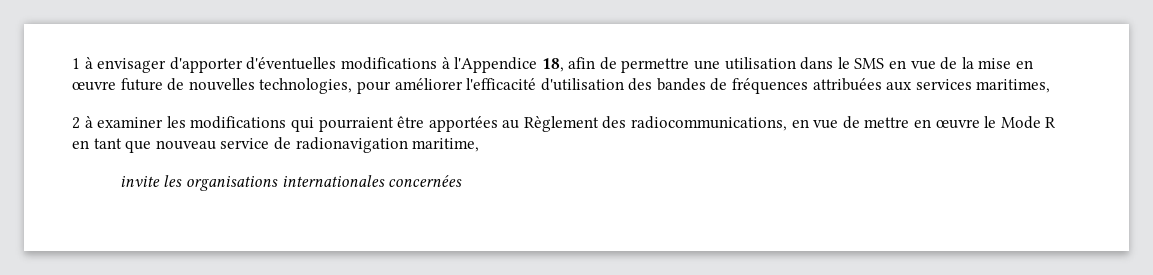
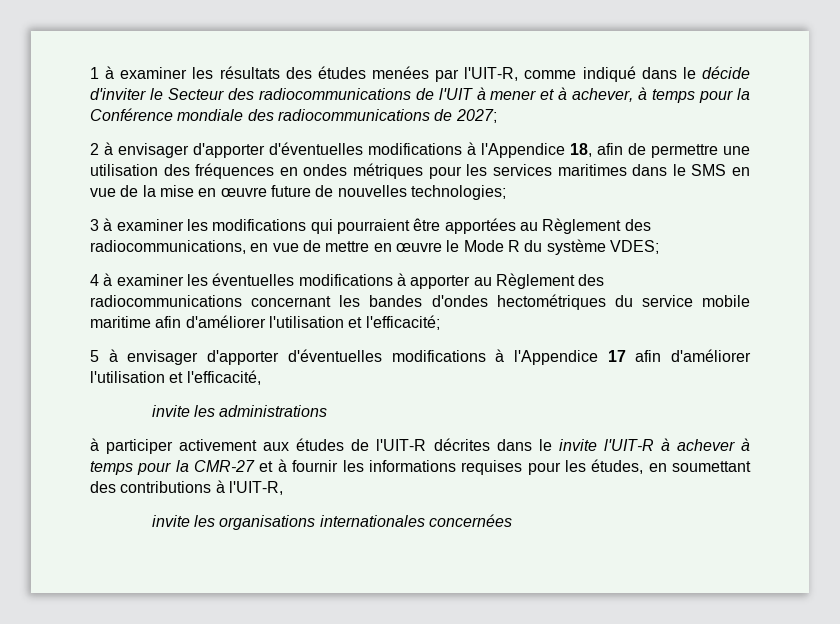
(93, 63) none -> [120,66,750,82] [90,87,751,103] [90,108,497,123] [90,142,113,155] examiner les résultats des études menées par l'UIT-R, comme indiqué dans le décide d'inviter le Secteur des radiocommunications de l'UIT à mener et à achever, à temps pour la Conférence mondiale des radiocommunications de 2027; // 2 à
(796, 63) none -> [163,163,627,179] des fréquences en ondes métriques pour les services maritimes
[259,78,1051,94] [72,117,80,129] technologies, pour améliorer l'efficacité d'utilisation des bandes de fréquences attribuées aux services maritimes, // 2 -> [410,185,506,200] [90,219,99,231] technologies; // 3
[72,137,480,153] en tant que nouveau service de radionavigation maritime, -> [524,239,659,255] [90,273,605,289] [90,294,750,310] [90,315,440,330] [90,349,752,365] [90,370,261,385] [151,405,328,417] [90,438,750,454] [90,459,751,475] [90,480,283,495] du système VDES; // 4 à examiner les éventuelles modifications à apporter au Règlement des radiocommunications concernant les bandes d'ondes hectométriques du service mobile maritime afin d'améliorer l'utilisation et l'efficacité; // 5 à envisager d'apporter d'éventuelles modifications à l'Appendice 17 afin d'améliorer l'utilisation et l'efficacité, // invite les administrations // à participer activement aux études de l'UIT-R décrites dans le invite l'UIT-R à achever à temps pour la CMR-27 et à fournir les informations requises pour les études, en soumettant des contributions à l'UIT-R,

